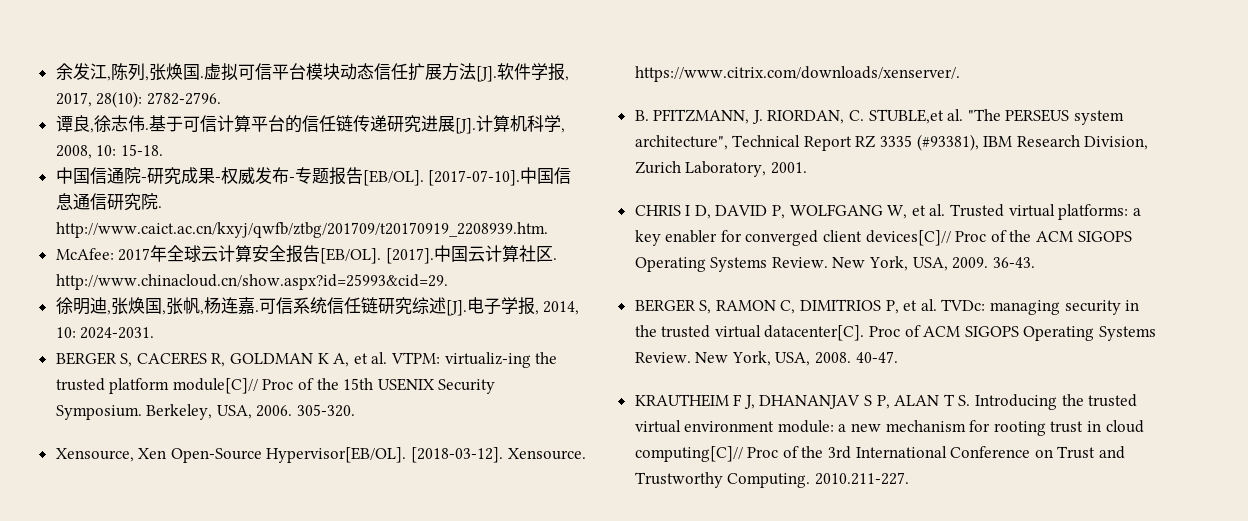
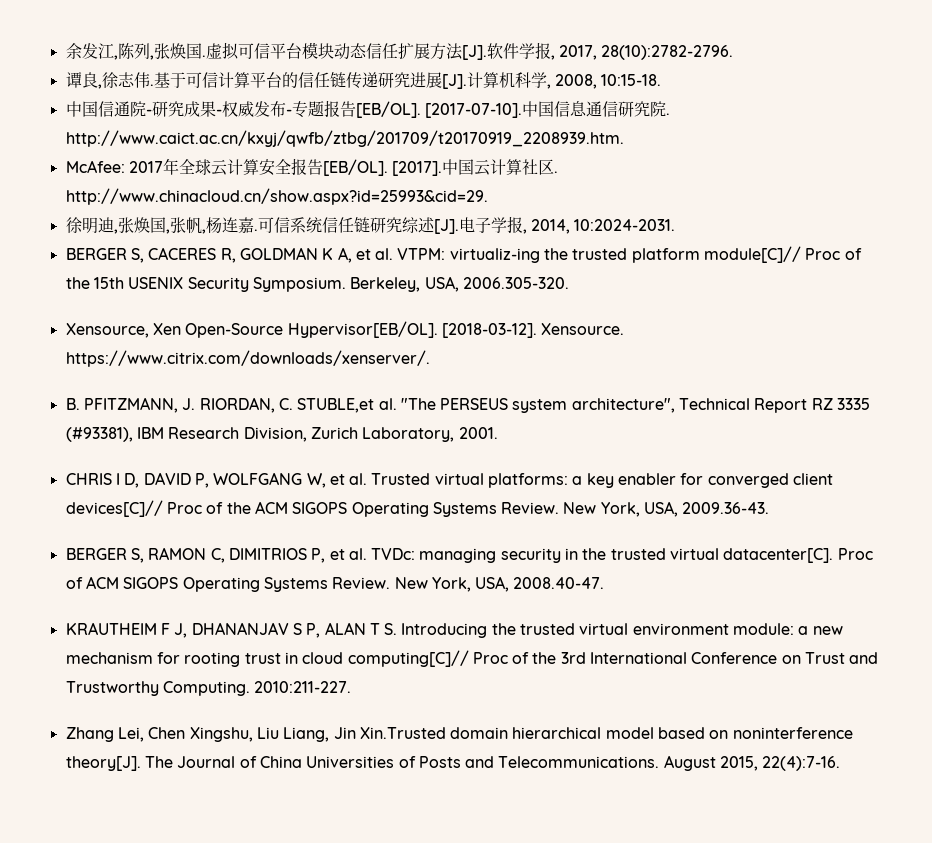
[96,91,221,108] 28(10): 2782-2796. -> [601,45,734,60] 28(10):2782-2796.
[96,144,163,156] 10: 15-18. -> [601,74,662,86] 10:15-18.
[55,327,155,339] 10: 2024-2031. -> [574,219,676,231] 10:2024-2031.
[256,404,356,417] 2006. 305-320. -> [462,277,569,289] 2006.305-320.
[952,257,1035,269] 2009. 36-43. -> [682,502,770,514] 2009.36-43.
[815,351,898,364] 2008. 40-47. -> [513,577,605,589] 2008.40-47.
[814,472,909,485] 2010.211-227. -> [254,681,352,693] [65,727,853,742] [65,755,841,771] 2010:211-227. // Zhang Lei, Chen Xingshu, Liu Liang, Jin Xin.Trusted domain hierarchical model based on noninterference theory[J]. The Journal of China Universities of Posts and Telecommunications. August 2015, 22(4):7-16.

